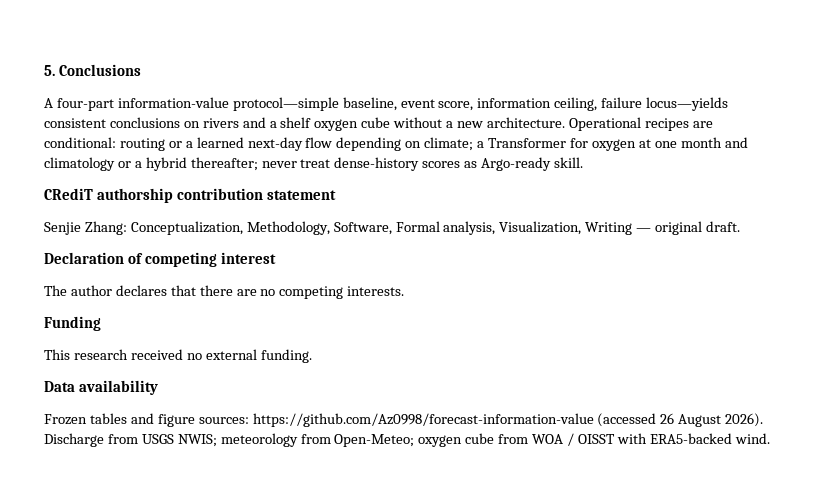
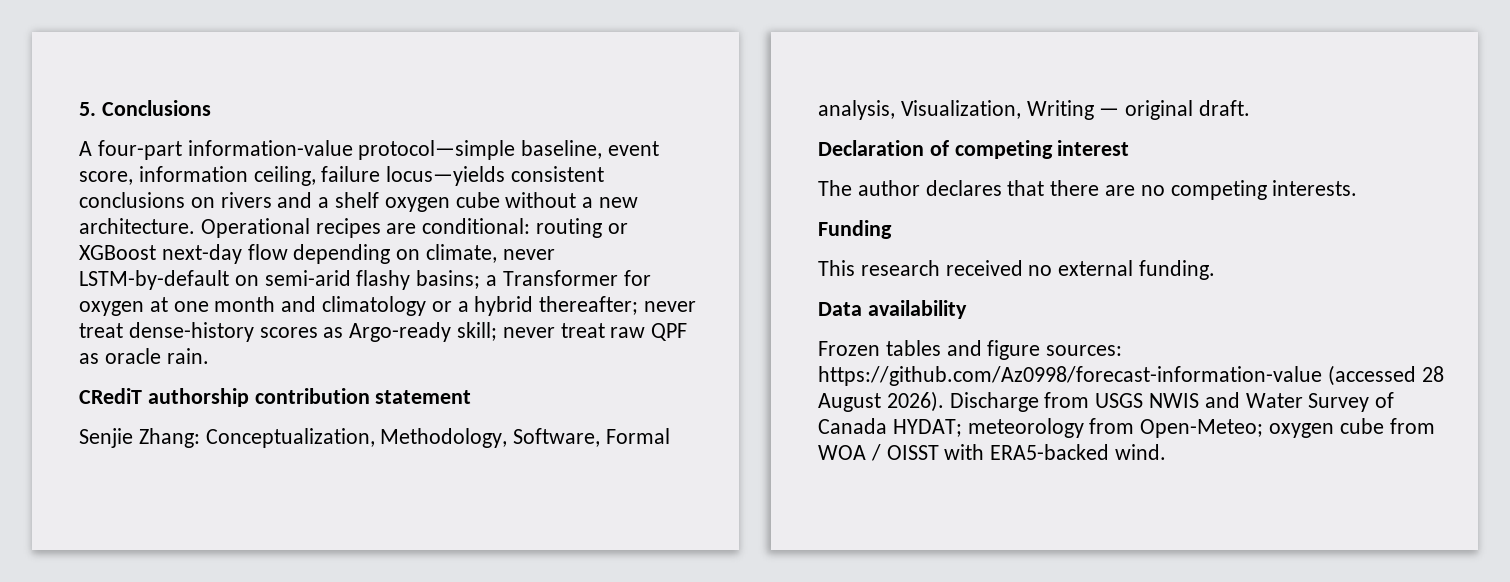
[185,137,244,148] a learned -> [79,245,156,260] XGBoost
[424,137,474,151] climate; -> [426,244,555,263] [79,270,481,290] climate, never LSTM-by-default on semi-arid flashy basins;
[554,157,584,168] skill. -> [457,322,688,341] [79,348,209,364] skill; never treat raw QPF as oracle rain.
[660,413,675,424] 26 -> [1421,366,1444,382] 28
[177,434,217,447] NWIS; -> [1149,392,1395,412] [818,418,962,437] NWIS and Water Survey of Canada HYDAT;

